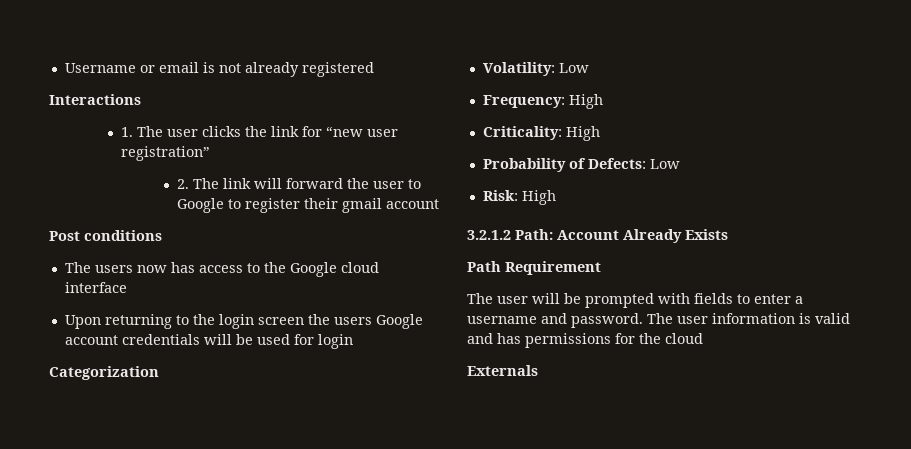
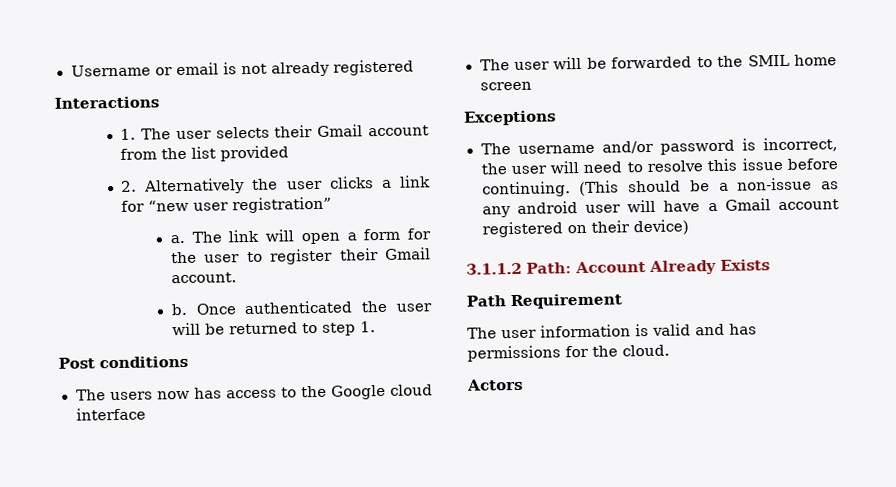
[201,126,267,137] clicks the -> [215,124,429,139] [120,145,290,162] [121,176,392,195] selects their Gmail account from the list provided // 2. Alternatively the user clicks a
[176,179,189,189] 2. -> [169,234,185,244] a.
[285,178,421,189] [176,198,439,213] forward the user to Google to register their gmail account -> [300,228,432,245] [170,247,431,265] [170,272,237,284] [170,300,433,316] [171,321,376,336] open a form for the user to register their Gmail account. // b. Once authenticated the user will be returned to step 1.
[64,314,423,329] [64,334,353,349] [49,366,159,380] [482,62,589,76] [482,94,603,109] [482,126,600,141] [482,158,680,172] [482,190,556,205] [467,230,511,240] Upon returning to the login screen the users Google account credentials will be used for login // Categorization // Volatility: Low // Frequency: High // Criticality: High // Probability of Defects: Low // Risk: High // 3.2.1.2 -> [479,54,837,71] [479,81,532,91] [464,110,556,126] [480,137,838,155] [480,157,838,175] [481,177,839,198] [481,198,839,218] [481,219,689,238] [466,262,522,275] The user will be forwarded to the SMIL home screen // Exceptions // The username and/or password is incorrect, the user will need to resolve this issue before continuing. (This should be a non-issue as any android user will have a Gmail account registered on their device) // 3.1.1.2
[532,293,803,308] [467,313,708,328] will be prompted with fields to enter a username and password. The user -> (537, 334) none
[665,333,703,344] [467,365,538,376] cloud // Externals -> [622,344,670,357] [467,378,523,391] cloud. // Actors

